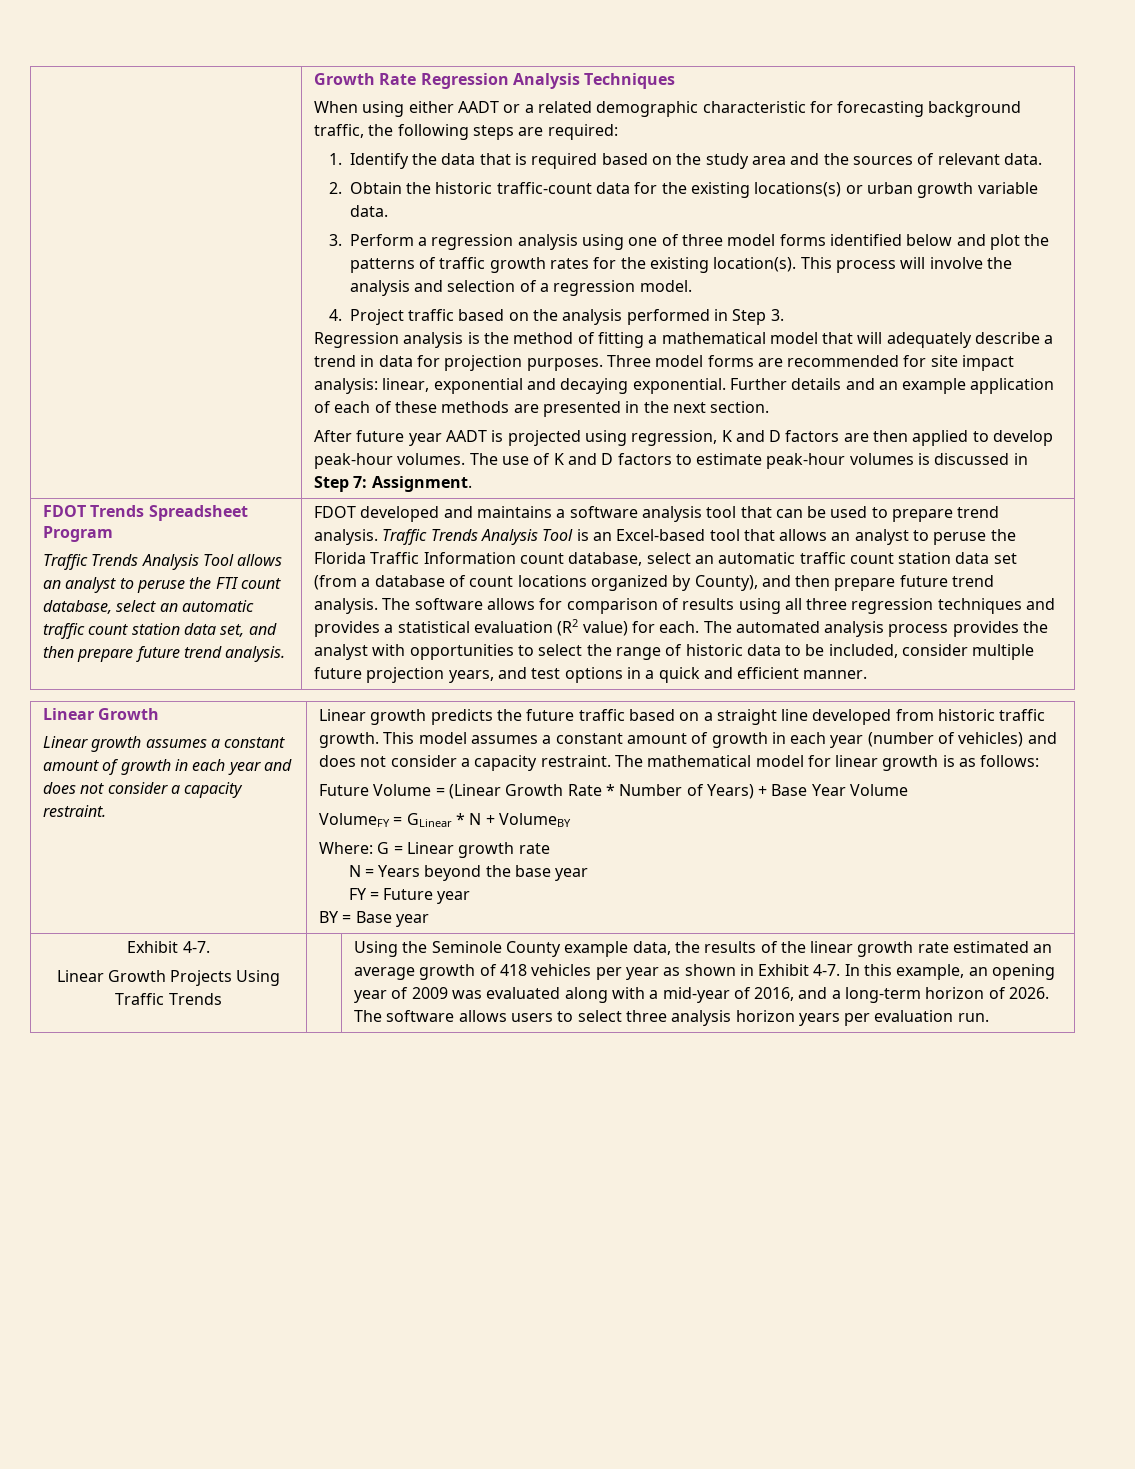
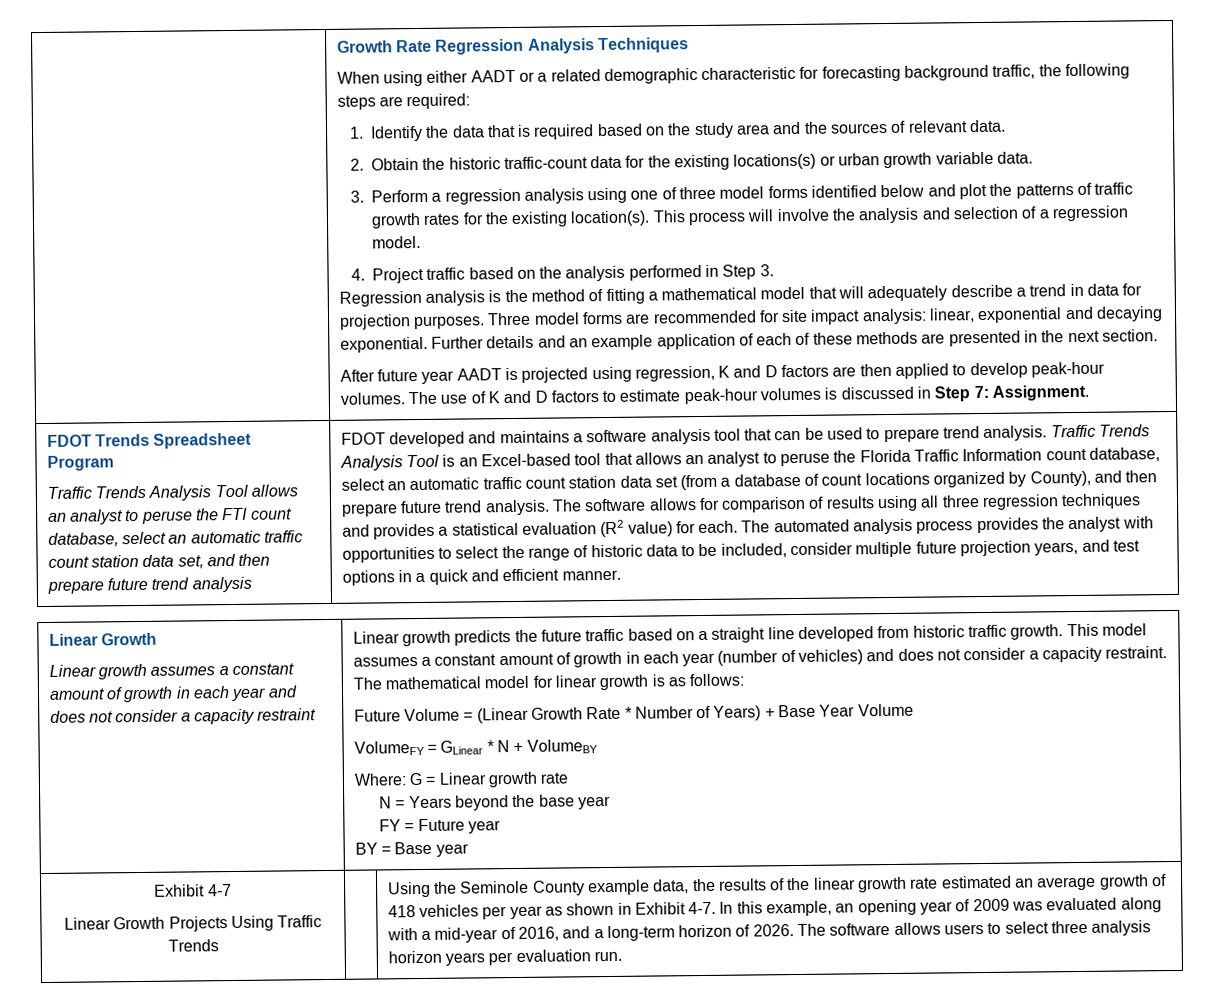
[225,646,286,662] analysis. -> [191,576,252,593] analysis
[42,805,106,817] restraint. -> [257,708,317,721] restraint
[182,941,210,953] 4-7. -> [207,884,232,897] 4-7

